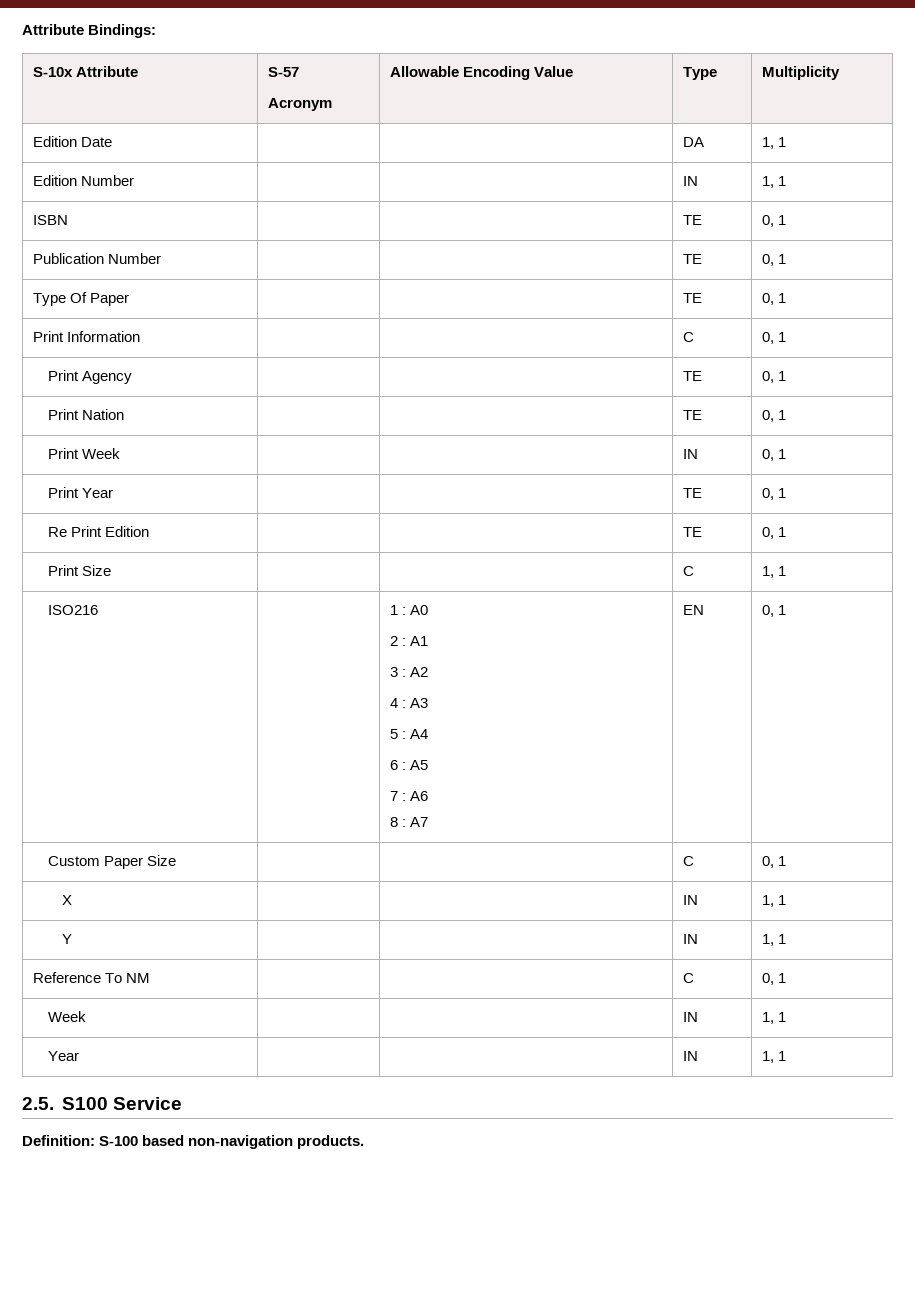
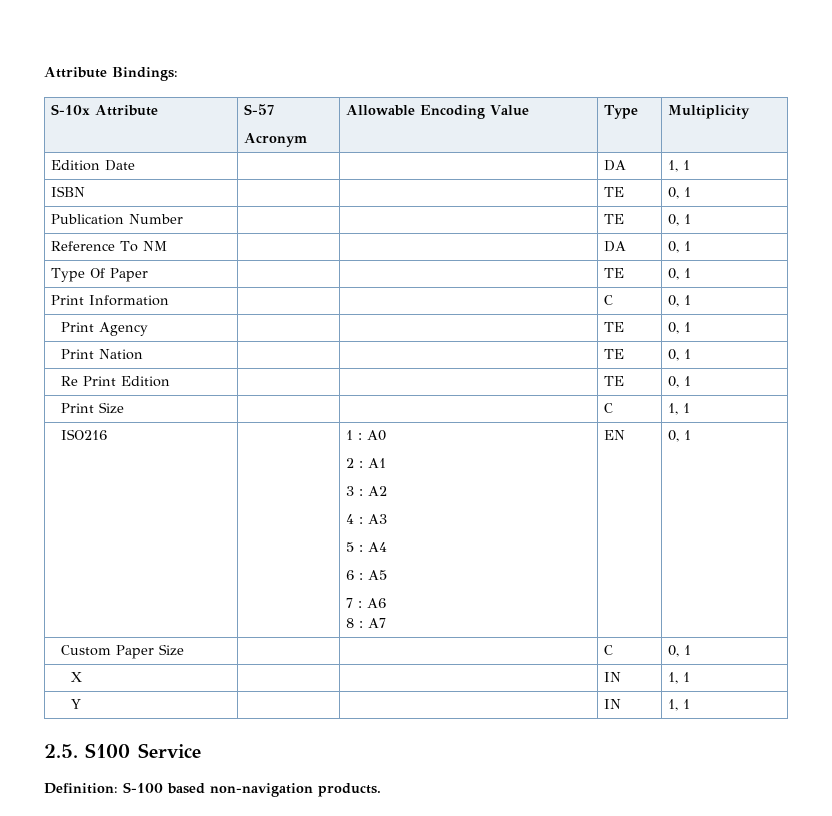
[32,175,134,186] [682,176,698,186] [761,176,786,188] // Edition Number | | | IN | 1, 1 -> (691, 165) none
(786, 259) none -> [51,241,168,252] [604,241,627,252] [668,241,692,253] // Reference To NM | | | DA | 0, 1
[47,448,120,459] [682,449,698,459] [761,449,786,461] [47,487,113,498] [682,488,702,498] [761,488,786,500] // Print Week | | | IN | 0, 1 // Print Year | | | TE | 0, 1 -> (692, 354) none
[32,972,150,983] [682,973,694,983] [761,973,786,985] [47,1011,86,1022] [682,1012,698,1022] [761,1012,786,1024] [47,1051,79,1061] [682,1051,698,1061] [761,1051,786,1063] // Reference To NM | | | C | 0, 1 // Week | | | IN | 1, 1 // Year | | | IN | 1, 1 -> (691, 704) none

